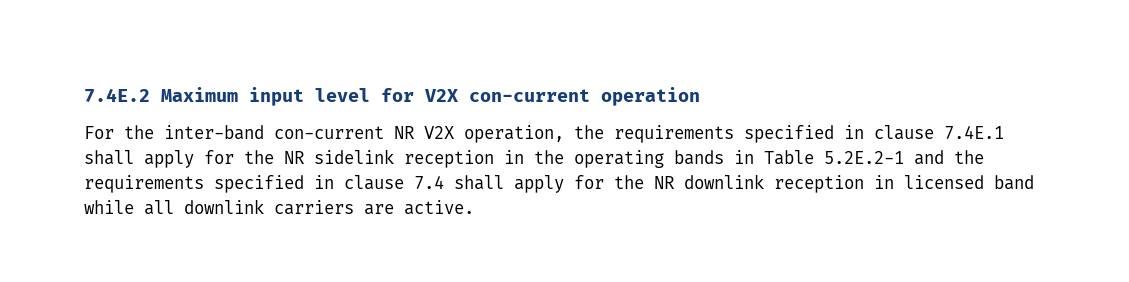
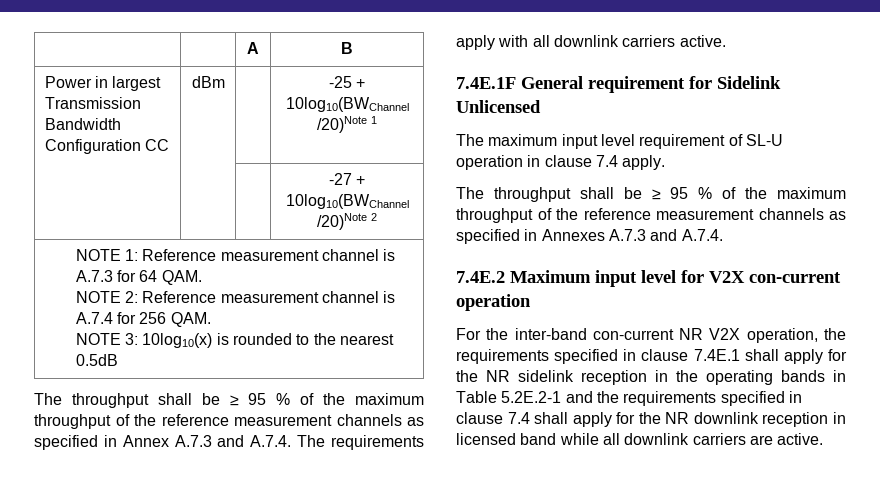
(84, 95) none -> [247,42,259,54] [341,42,353,54] [44,76,162,91] [44,97,141,109] [44,118,121,130] [44,139,170,154] [191,76,225,88] [328,76,366,88] [285,97,409,112] [316,116,378,133] [328,173,366,185] [285,194,409,209] [316,213,378,230] [75,249,396,261] [75,270,202,285] [75,291,396,303] [75,312,211,327] [75,333,394,348] [75,354,118,366] [34,393,425,408] [34,414,424,429] [34,435,424,450] [456,35,726,50] [456,76,781,93] [456,100,541,113] [456,134,783,149] [456,155,666,170] [456,187,846,202] [456,208,846,223] [456,229,723,244] | | A | B // Power in largest Transmission Bandwidth Configuration CC | dBm | | -25 + 10log10(BWChannel /20)Note 1 // | | | -27 + 10log10(BWChannel /20)Note 2 // NOTE 1: Reference measurement channel is A.7.3 for 64 QAM. // NOTE 2: Reference measurement channel is A.7.4 for 256 QAM. // NOTE 3: 10log10(x) is rounded to the nearest 0.5dB // The throughput shall be ≥ 95 % of the maximum throughput of the reference measurement channels as specified in Annex A.7.3 and A.7.4. The requirements apply with all downlink carriers active. // 7.4E.1F General requirement for Sidelink Unlicensed // The maximum input level requirement of SL-U operation in clause 7.4 apply. // The throughput shall be ≥ 95 % of the maximum throughput of the reference measurement channels as specified in Annexes A.7.3 and A.7.4. //

